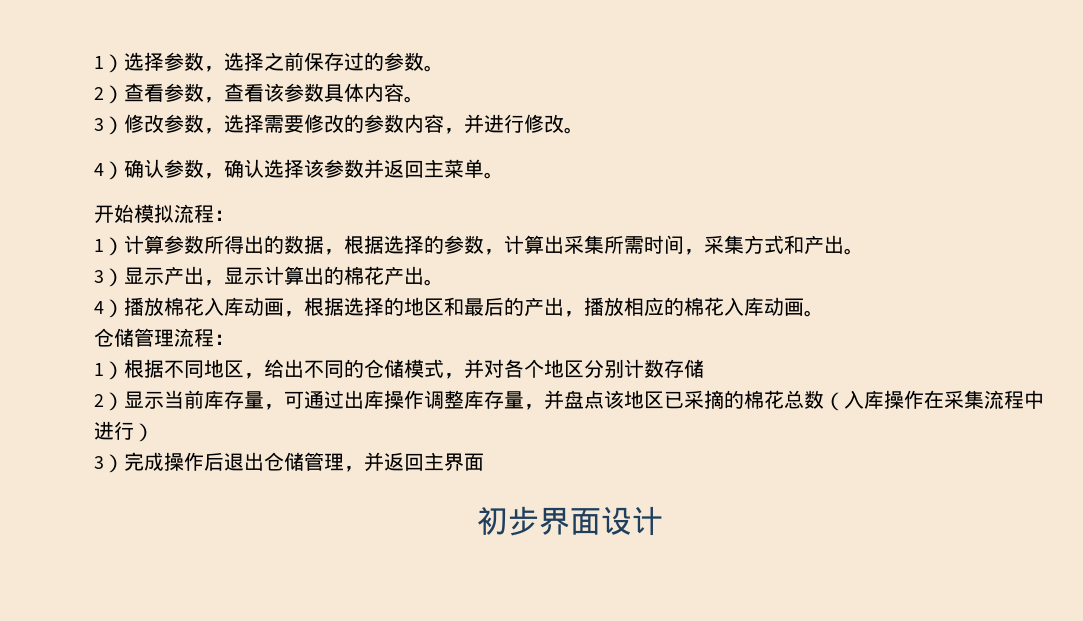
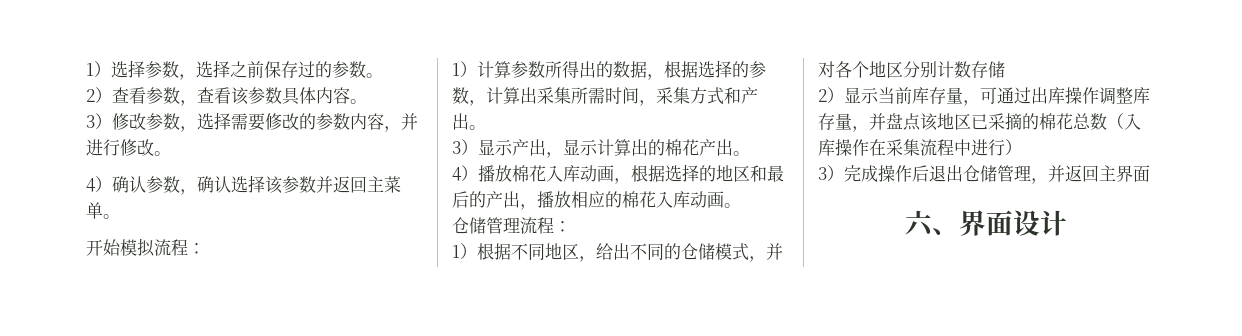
[477,506,539,536] 初步 -> [904,210,959,237] 六、

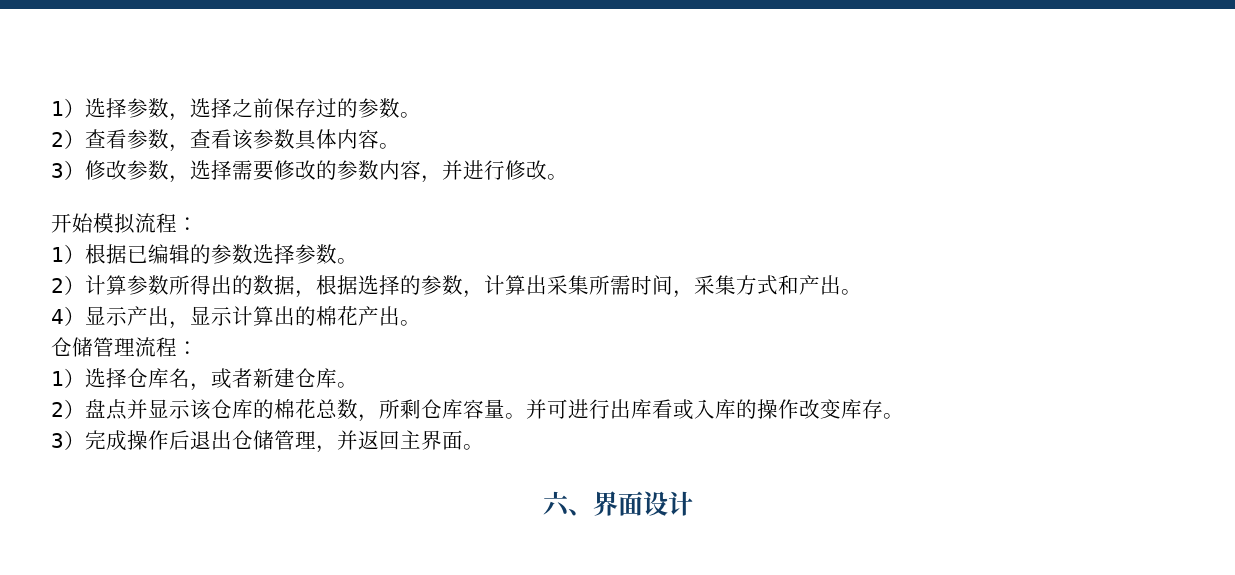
[86,175,401,195] [86,202,120,219] [86,238,205,257] [452,63,460,76] 4）确认参数，确认选择该参数并返回主菜单。 // 开始模拟流程： // 1 -> [51,213,198,234] [51,244,358,264] [51,278,64,293] 开始模拟流程： // 1）根据已编辑的参数选择参数。 // 2
[452,141,461,154] 3 -> [51,309,64,324] 4
[452,164,784,184] [452,191,741,210] // 4）播放棉花入库动画，根据选择的地区和最后的产出，播放相应的棉花入库动画。 -> (421, 323) none
[477,243,783,262] [818,61,1005,78] [818,87,1150,106] [818,113,1141,132] [818,139,1022,156] 根据不同地区，给出不同的仓储模式，并对各个地区分别计数存储 // 2）显示当前库存量，可通过出库操作调整库存量，并盘点该地区已采摘的棉花总数（入库操作在采集流程中进行） -> [85,368,358,391] [51,399,904,422] 选择仓库名，或者新建仓库。 // 2）盘点并显示该仓库的棉花总数，所剩仓库容量。并可进行出库看或入库的操作改变库存。
(1150, 173) none -> [463,444,484,450] 。

